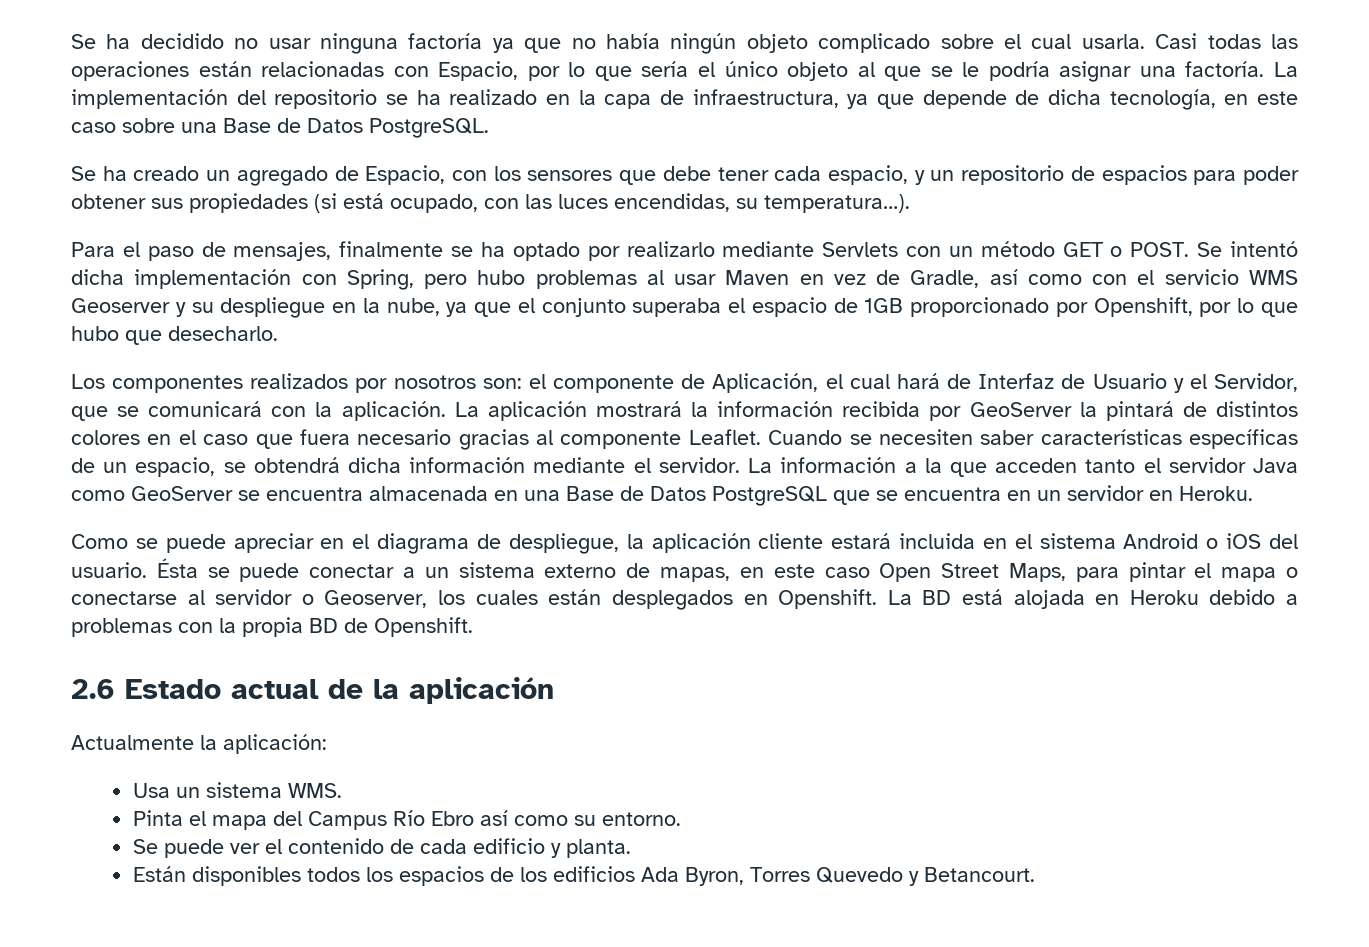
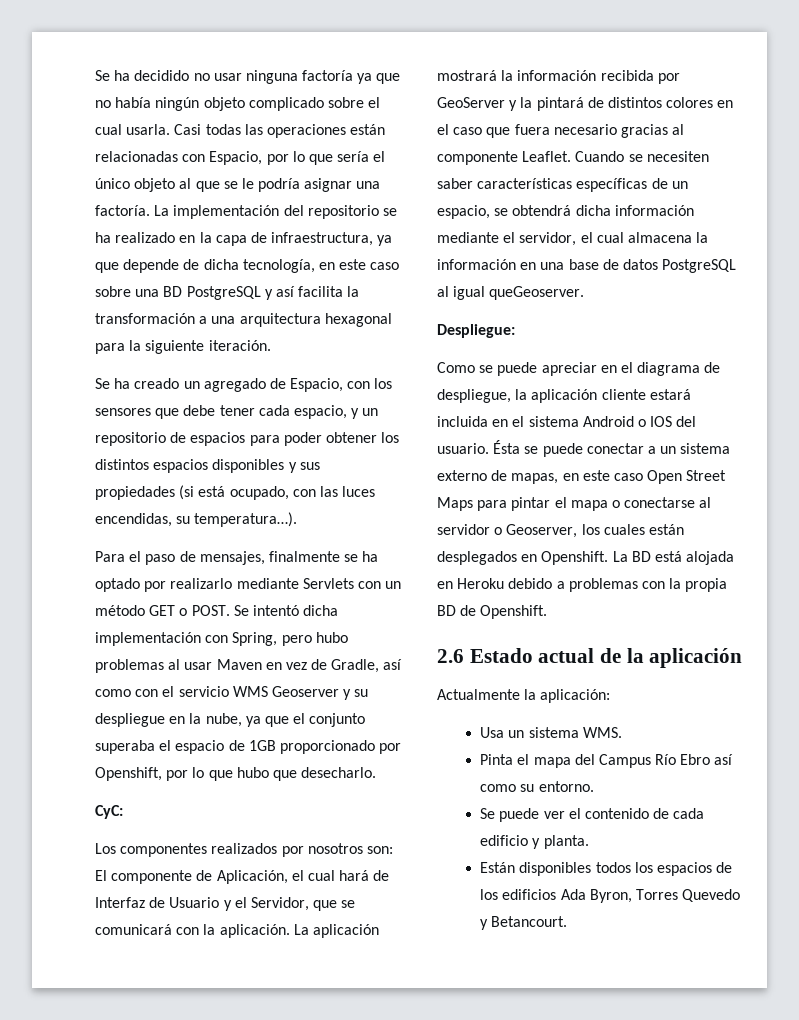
[223,118,489,138] Base de Datos PostgreSQL. -> [163,286,360,300] [95,313,392,327] [95,340,271,354] BD PostgreSQL y así facilita la transformación a una arquitectura hexagonal para la siguiente iteración.
(146, 201) none -> [381,432,400,443] [95,459,297,473] los distintos espacios disponibles y
(278, 333) none -> [95,805,123,819] // CyC:
[528,374,546,389] el -> [95,870,107,881] El
(1072, 409) none -> [509,100,518,111] y
[658,457,1298,477] [71,485,1253,506] servidor. La información a la que acceden tanto el servidor Java como GeoServer se encuentra almacenada en una Base de Datos PostgreSQL que se encuentra en un servidor en Heroku. -> [519,232,709,246] [437,259,737,273] [437,286,585,300] [437,324,515,338] servidor, el cual almacena la información en una base de datos PostgreSQL al igual queGeoserver. // Despliegue:
[1226,533,1262,549] iOS -> [650,416,673,427] IOS
[1008,563,1066,582] Maps, -> [437,497,473,511] Maps

